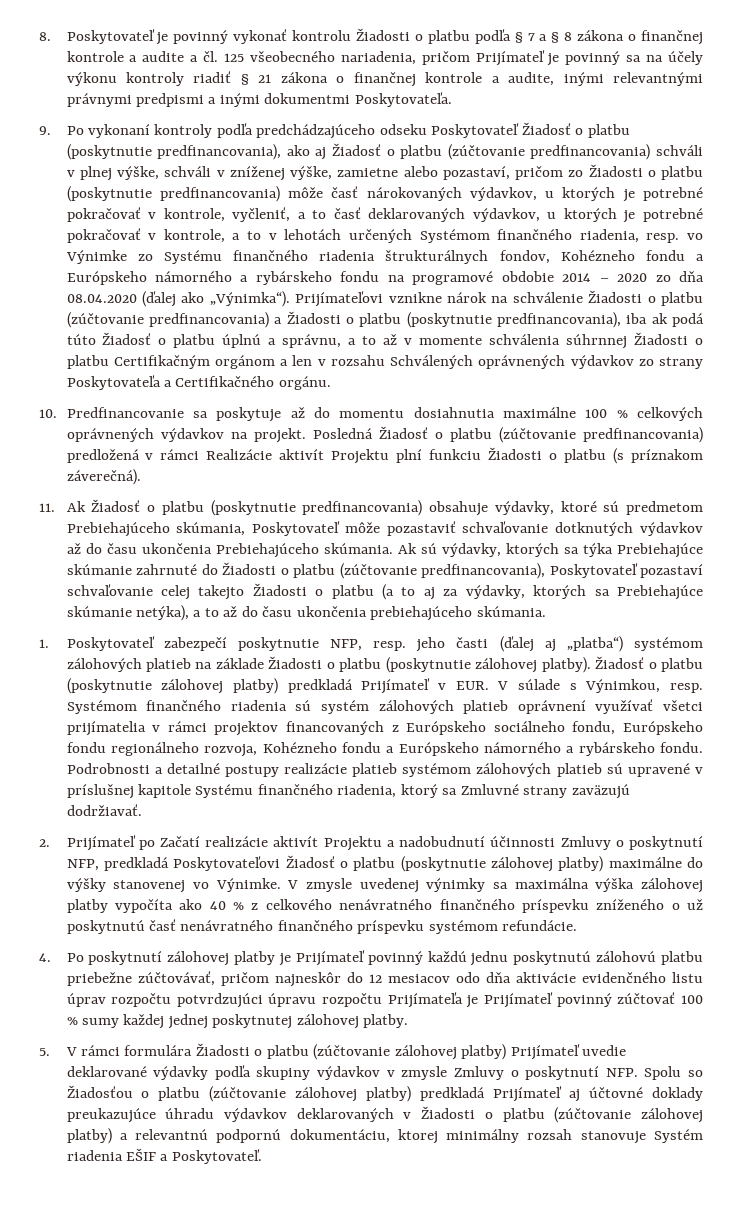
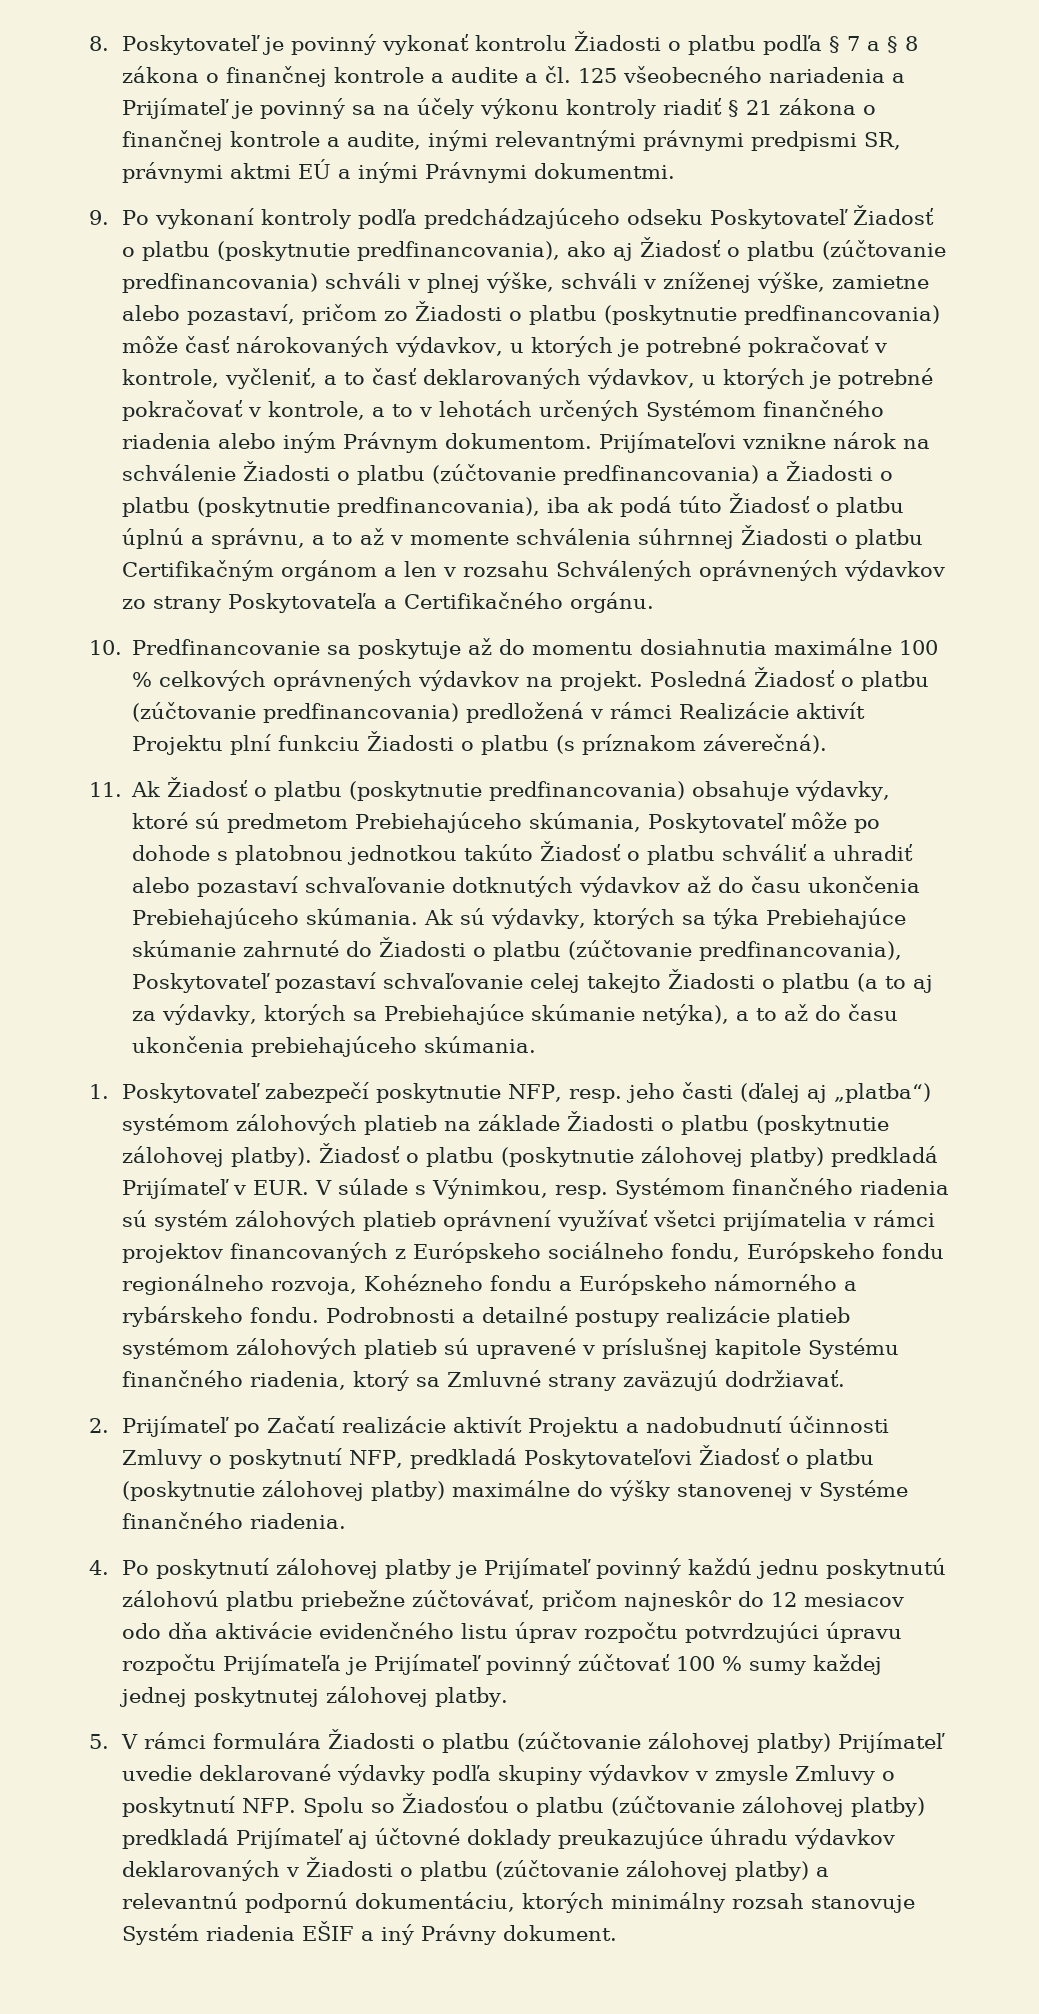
[340,51,470,65] nariadenia, pričom -> [769,67,906,83] nariadenia a
[208,92,452,107] a inými dokumentmi Poskytovateľa. -> [864,132,902,150] [122,159,676,183] SR, právnymi aktmi EÚ a inými Právnymi dokumentmi.
[579,229,703,243] [65,250,704,264] [66,271,704,285] [66,291,290,307] riadenia, resp. vo Výnimke zo Systému finančného riadenia štrukturálnych fondov, Kohézneho fondu a Európskeho námorného a rybárskeho fondu na programové obdobie 2014 – 2020 zo dňa 08.04.2020 (ďalej ako „Výnimka“). -> [122,432,593,453] riadenia alebo iným Právnym dokumentom.
[386,521,456,536] pozastaviť -> [854,819,881,833] [132,841,914,865] [132,876,299,897] po dohode s platobnou jednotkou takúto Žiadosť o platbu schváliť a uhradiť alebo pozastaví
[192,878,703,893] [66,899,703,913] [66,919,578,934] vo Výnimke. V zmysle uvedenej výnimky sa maximálna výška zálohovej platby vypočíta ako 40 % z celkového nenávratného finančného príspevku zníženého o už poskytnutú časť nenávratného finančného príspevku systémom refundácie. -> [799,1480,909,1501] [122,1512,347,1529] v Systéme finančného riadenia.
[397,1129,438,1144] ktorej -> [522,1892,605,1913] ktorých
[171,1149,262,1164] Poskytovateľ. -> [381,1924,618,1945] iný Právny dokument.

